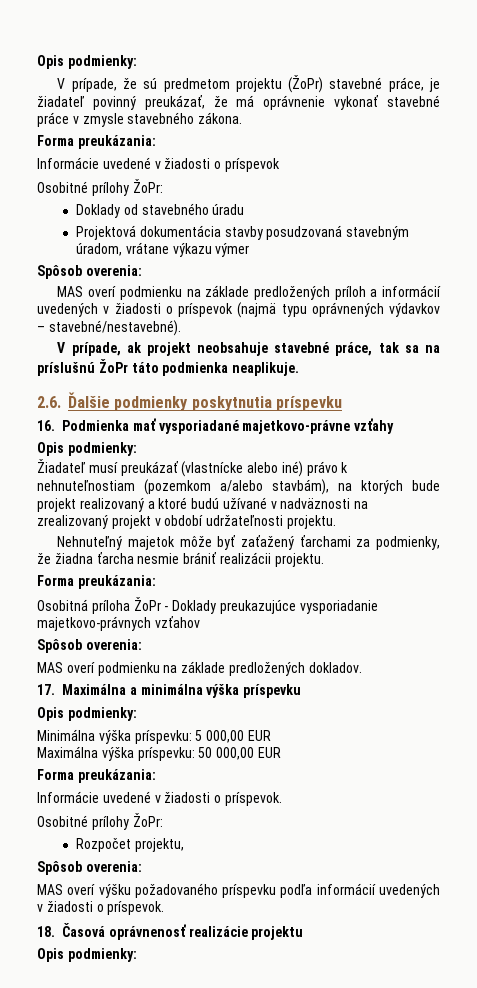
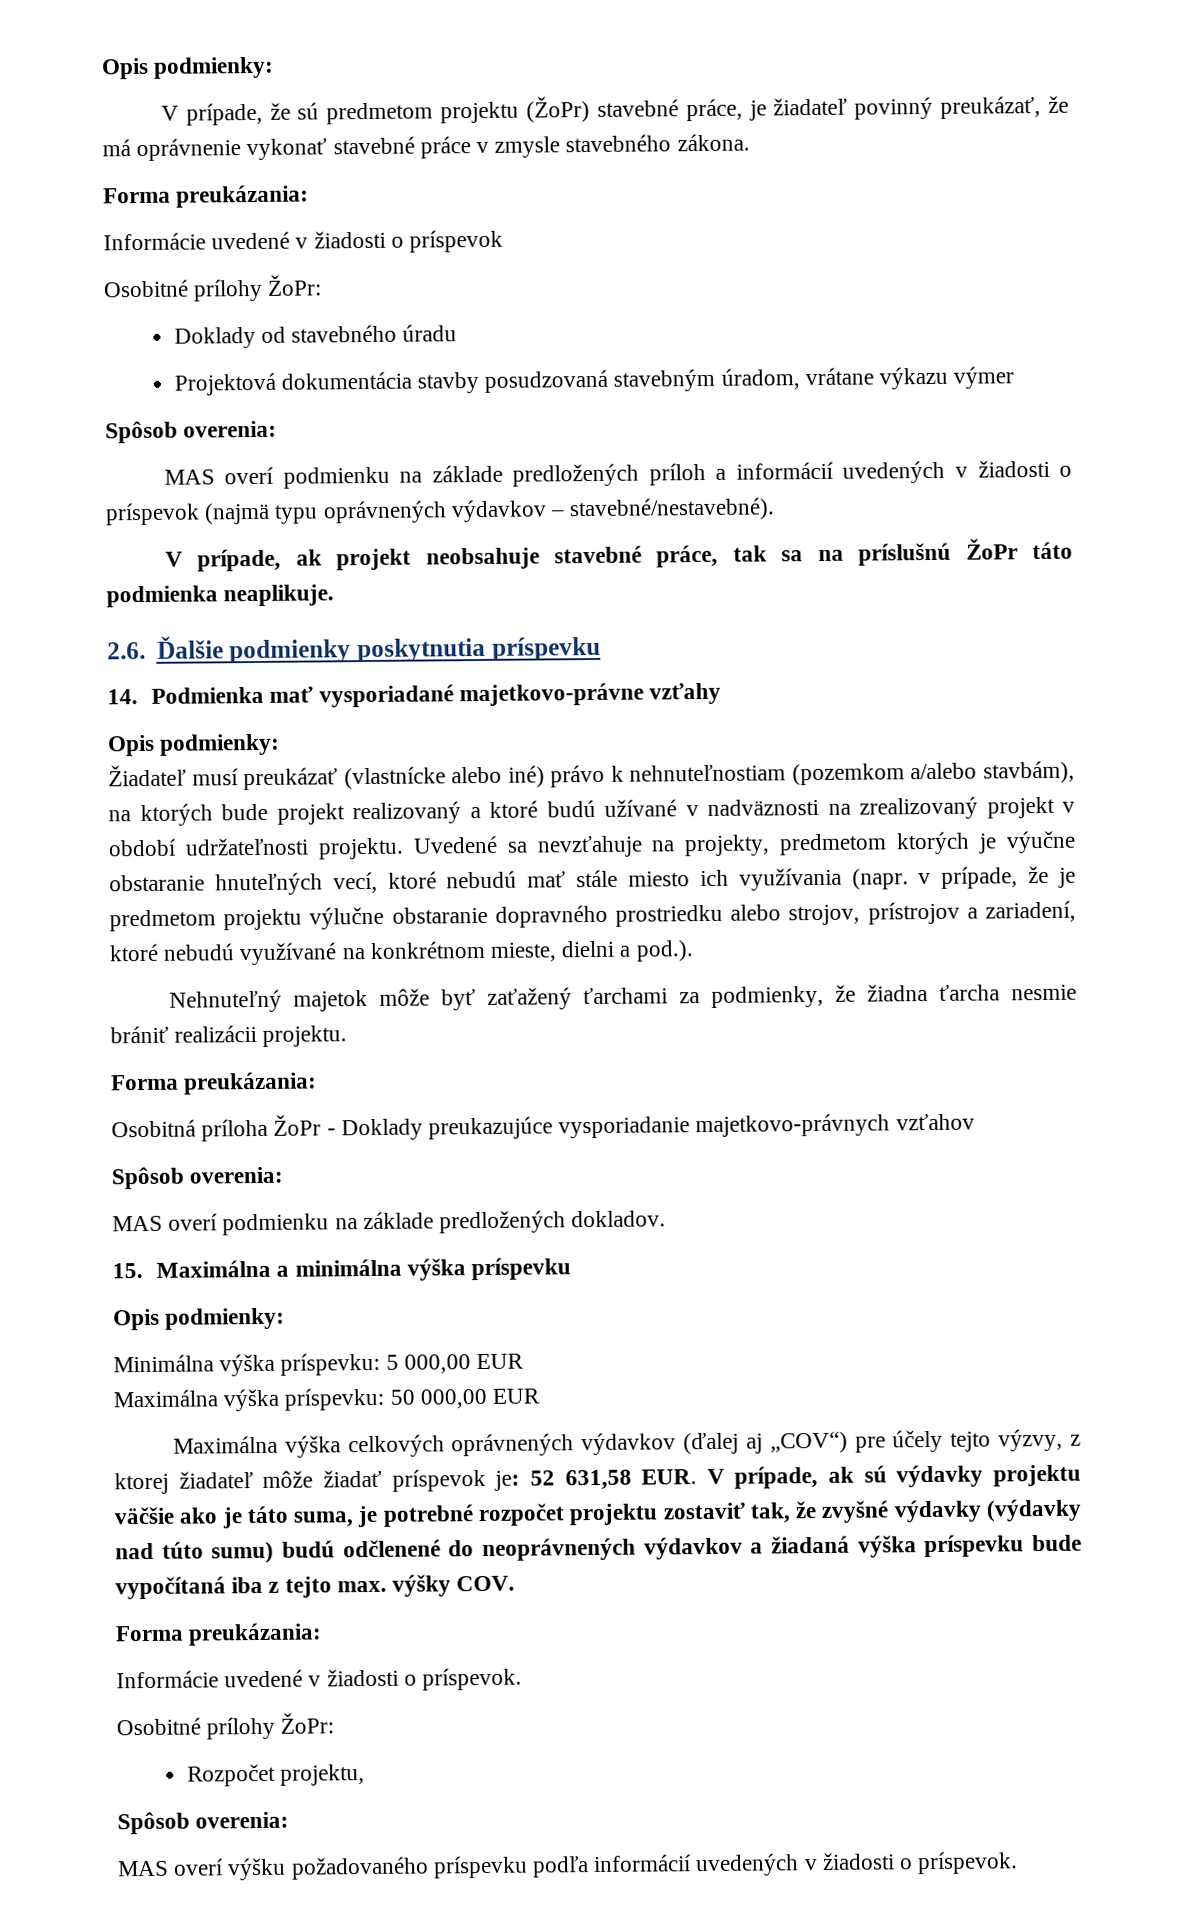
[37,420,55,431] 16. -> [107,689,138,705] 14.
(336, 522) none -> [412,830,1076,858] [109,865,1076,896] [109,900,1077,932] [109,940,694,966] Uvedené sa nevzťahuje na projekty, predmetom ktorých je výučne obstaranie hnuteľných vecí, ktoré nebudú mať stále miesto ich využívania (napr. v prípade, že je predmetom projektu výlučne obstaranie dopravného prostriedku alebo strojov, prístrojov a zariadení, ktoré nebudú využívané na konkrétnom mieste, dielni a pod.).
[37,684,55,695] 17. -> [112,1263,143,1279] 15.
(281, 752) none -> [172,1428,1081,1458] [114,1464,1081,1495] [114,1498,1083,1529] [115,1534,1082,1564] [115,1574,516,1600] // Maximálna výška celkových oprávnených výdavkov (ďalej aj „COV“) pre účely tejto výzvy, z ktorej žiadateľ môže žiadať príspevok je: 52 631,58 EUR. V prípade, ak sú výdavky projektu väčšie ako je táto suma, je potrebné rozpočet projektu zostaviť tak, že zvyšné výdavky (výdavky nad túto sumu) budú odčlenené do neoprávnených výdavkov a žiadaná výška príspevku bude vypočítaná iba z tejto max. výšky COV.
[37,923,304,940] [37,948,137,962] // 18. Časová oprávnenosť realizácie projektu // Opis podmienky: -> (1019, 1863) none

